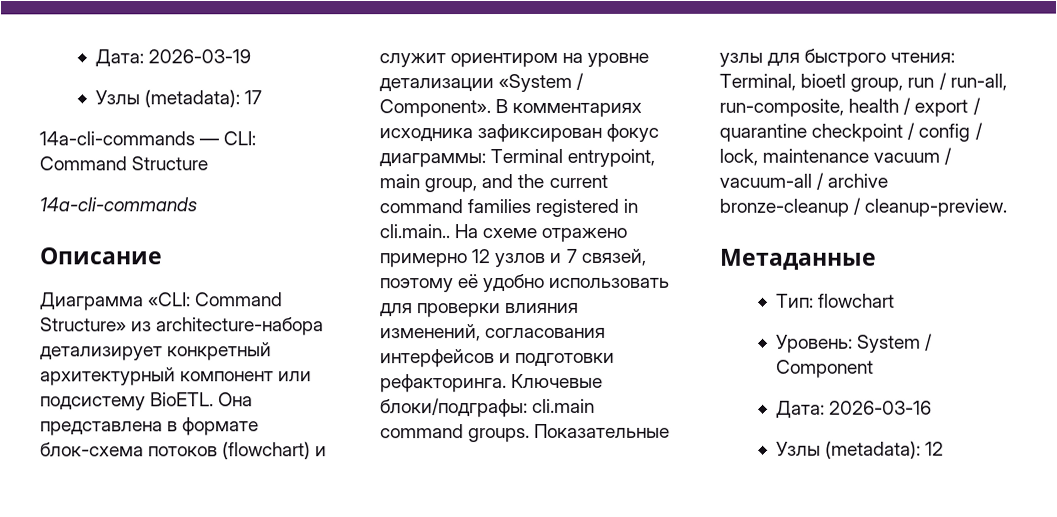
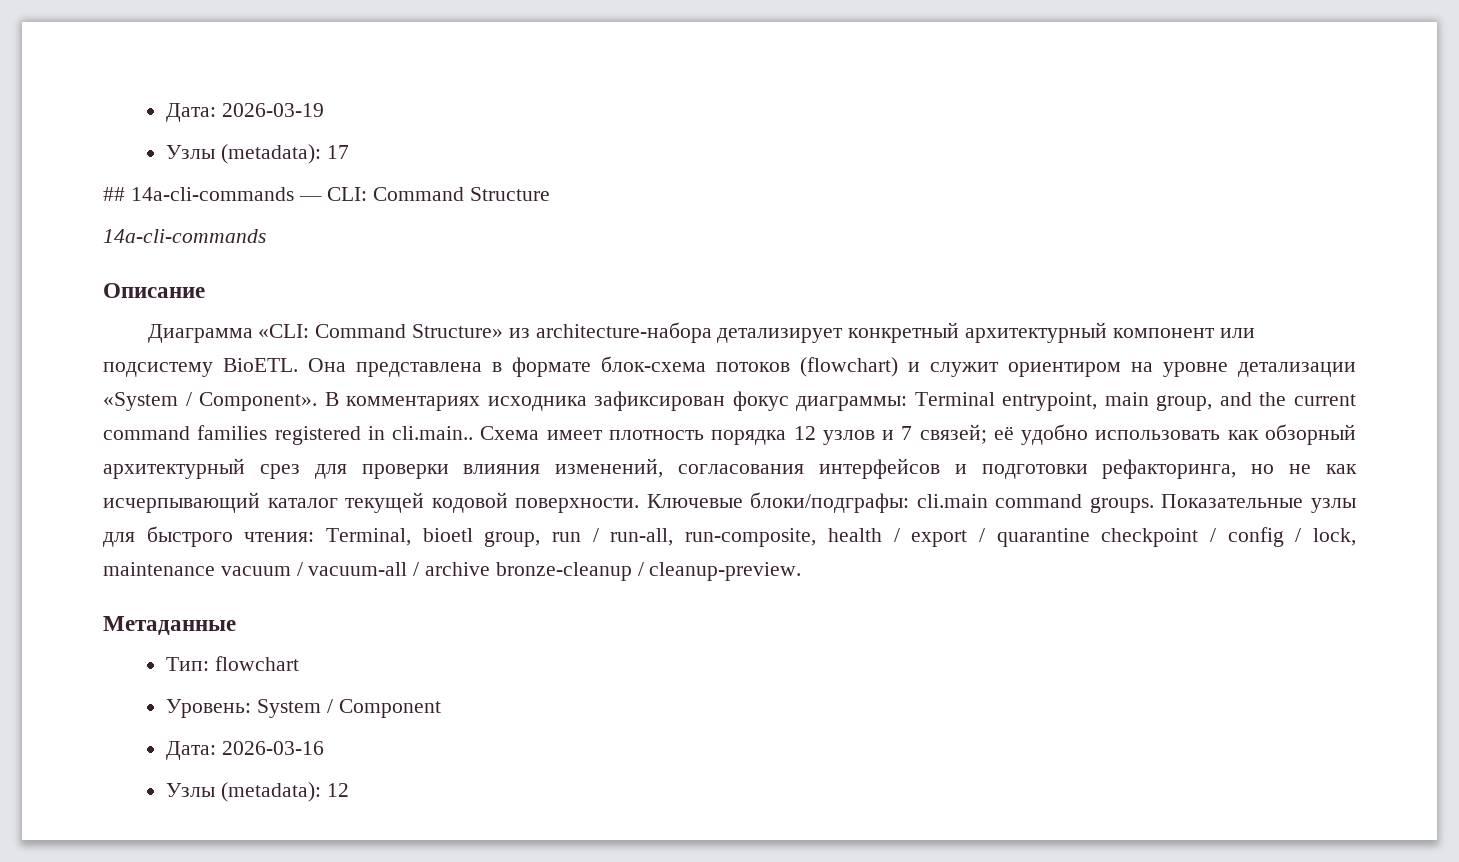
(263, 97) none -> [103,187,125,201] ##
[454,224,628,242] [379,253,468,268] На схеме отражено примерно -> [480,426,787,445] Схема имеет плотность порядка
[580,248,647,266] [380,278,454,293] связей, поэтому -> [919,424,987,444] связей;
(671, 282) none -> [1227,424,1357,445] [103,458,300,479] как обзорный архитектурный срез
[380,374,507,393] рефакторинга. -> [1102,459,1357,479] [103,492,640,513] рефакторинга, но не как исчерпывающий каталог текущей кодовой поверхности.

